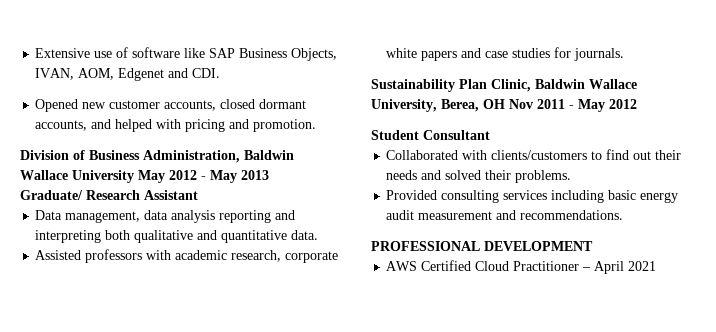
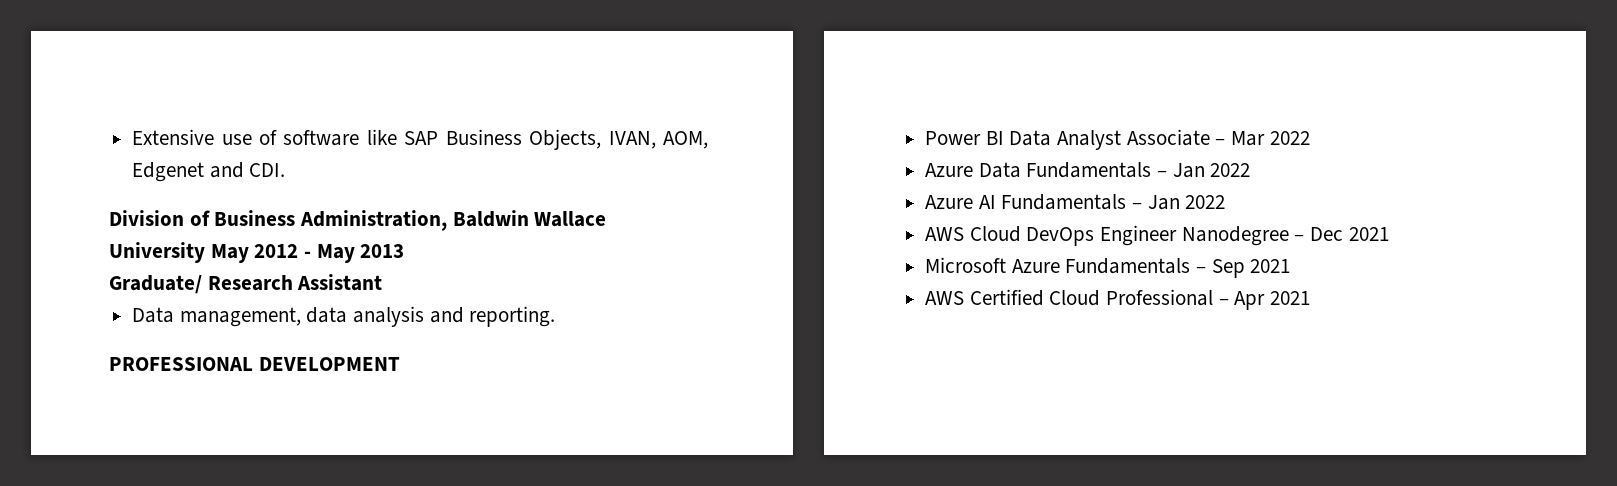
[35,99,307,112] [35,119,317,132] // Opened new customer accounts, closed dormant accounts, and helped with pricing and promotion. -> (286, 170) none
[219,210,296,223] [35,230,319,243] [35,249,339,263] [386,47,625,61] [371,79,637,92] [371,99,637,112] [371,130,490,140] [386,149,682,160] [386,170,572,183] [386,190,679,203] [386,210,624,220] [371,241,593,251] reporting and interpreting both qualitative and quantitative data. // Assisted professors with academic research, corporate white papers and case studies for journals. // Sustainability Plan Clinic, Baldwin Wallace University, Berea, OH Nov 2011 - May 2012 // Student Consultant // Collaborated with clients/customers to find out their needs and solved their problems. // Provided consulting services including basic energy audit measurement and recommendations. // PROFESSIONAL DEVELOPMENT -> [429,306,556,327] [109,357,400,371] [925,129,1310,150] [925,162,1251,178] [925,194,1226,210] [925,225,1389,246] [925,257,1291,278] and reporting. // PROFESSIONAL DEVELOPMENT // Power BI Data Analyst Associate – Mar 2022 // Azure Data Fundamentals – Jan 2022 // Azure AI Fundamentals – Jan 2022 // AWS Cloud DevOps Engineer Nanodegree – Dec 2021 // Microsoft Azure Fundamentals – Sep 2021
[513,261,625,274] Practitioner – April -> [1106,289,1266,310] Professional – Apr

